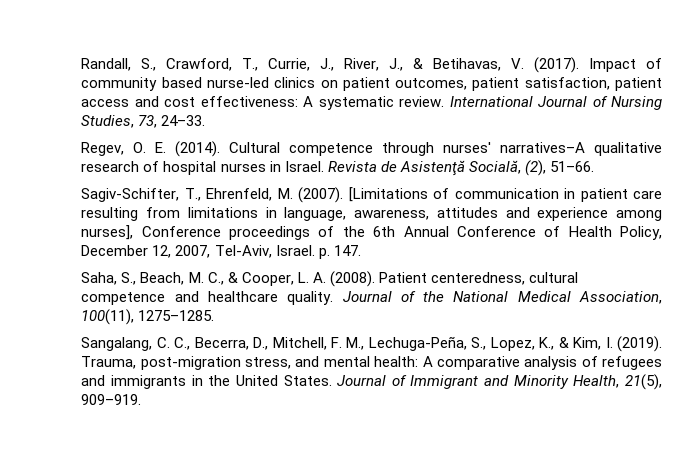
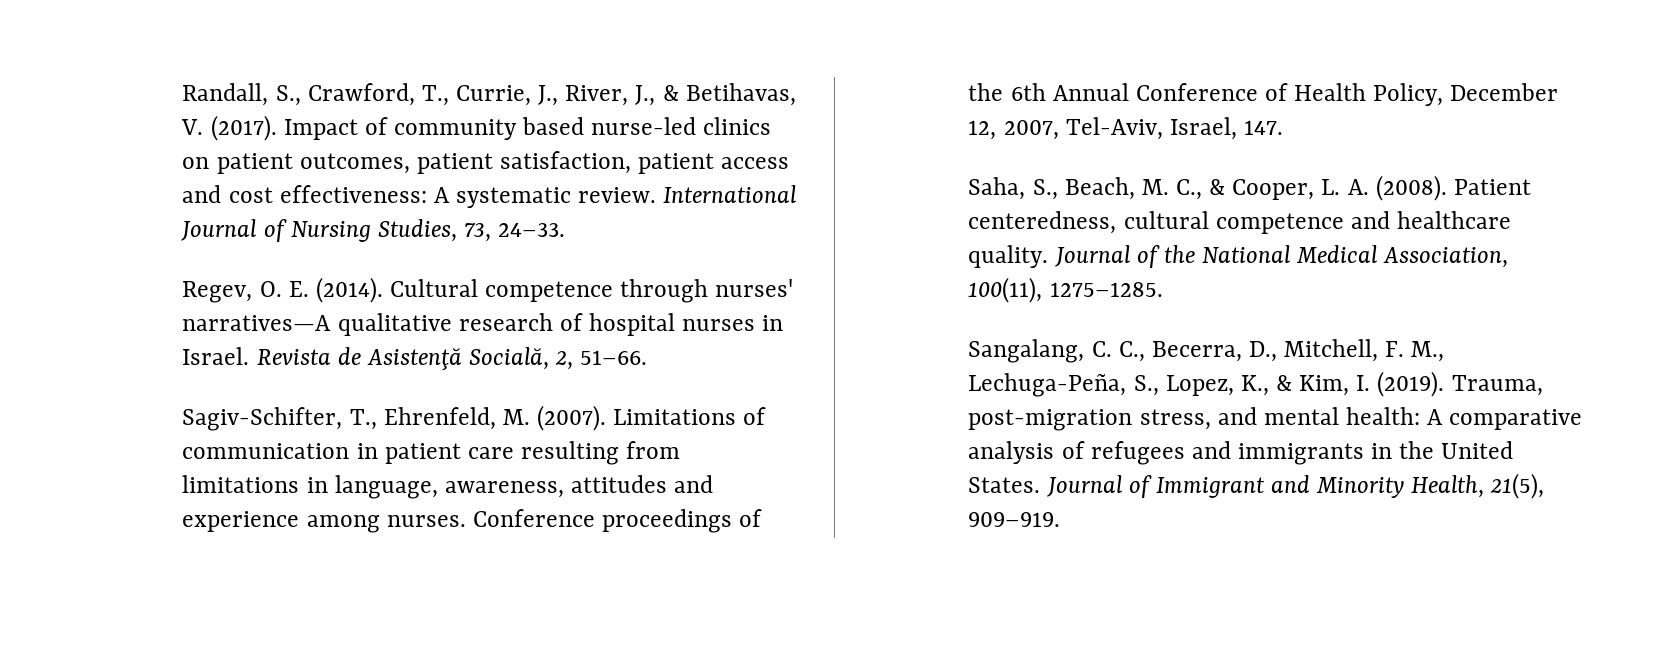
[500,142,586,153] narratives–A -> [182,315,332,331] narratives—A
[524,160,546,176] (2), -> [555,351,574,370] 2,
[348,187,428,202] [Limitations -> [613,409,737,425] Limitations
[81,225,134,240] nurses], -> [386,515,466,527] nurses.
[275,245,330,259] Israel. p. -> [1169,117,1237,140] Israel,

